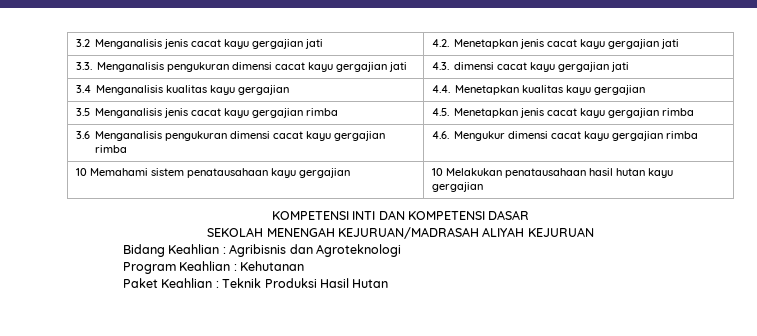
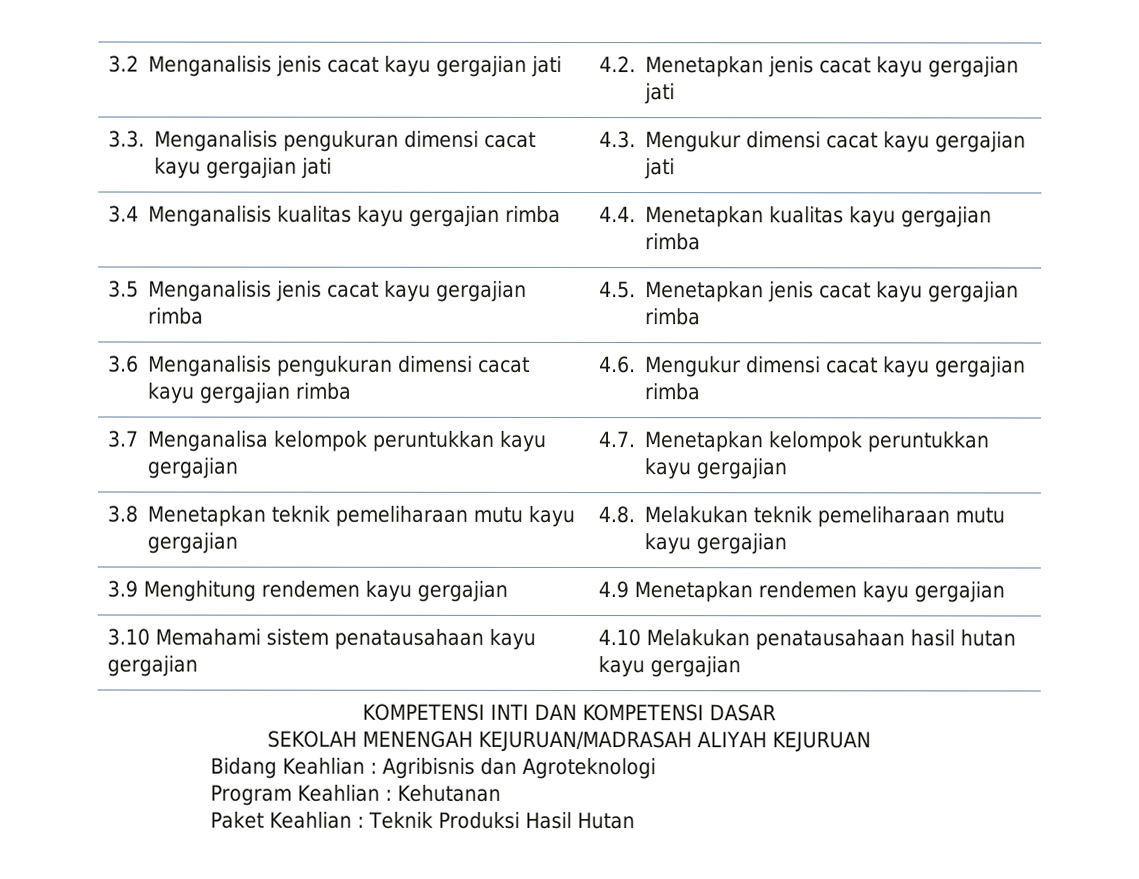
(449, 66) none -> [645,131,742,153] Mengukur
(290, 90) none -> [505,205,562,223] rimba
(646, 90) none -> [645,233,702,251] rimba
[75,168,87,176] 10 -> [106,430,548,452] [147,457,239,479] [597,431,991,453] [644,458,788,480] [106,505,576,528] [147,532,239,554] [597,506,1006,528] [644,533,788,555] [106,580,508,602] [597,581,1005,603] [106,628,150,646] 3.7 Menganalisa kelompok peruntukkan kayu gergajian | 4.7. Menetapkan kelompok peruntukkan kayu gergajian // 3.8 Menetapkan teknik pemeliharaan mutu kayu gergajian | 4.8. Melakukan teknik pemeliharaan mutu kayu gergajian // 3.9 Menghitung rendemen kayu gergajian | 4.9 Menetapkan rendemen kayu gergajian // 3.10
[431,168,443,176] 10 -> [597,629,641,647] 4.10

